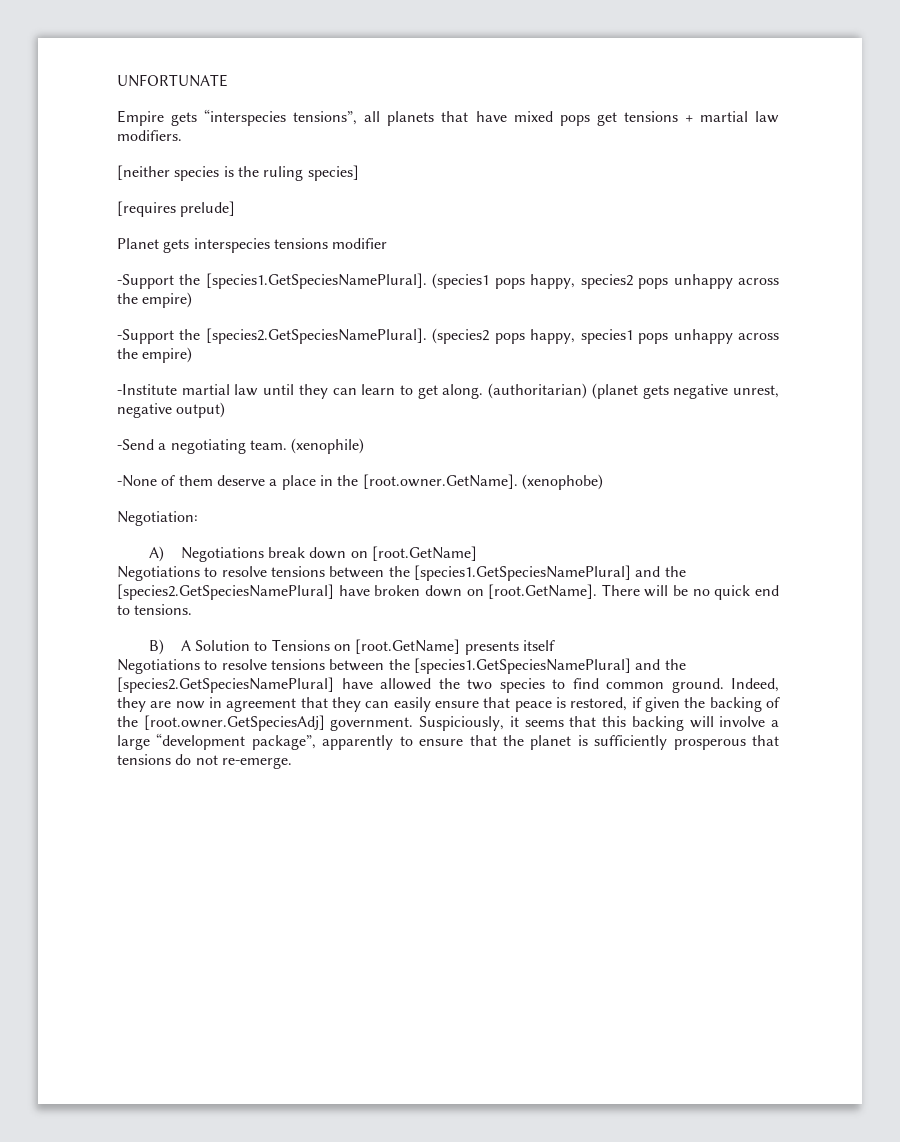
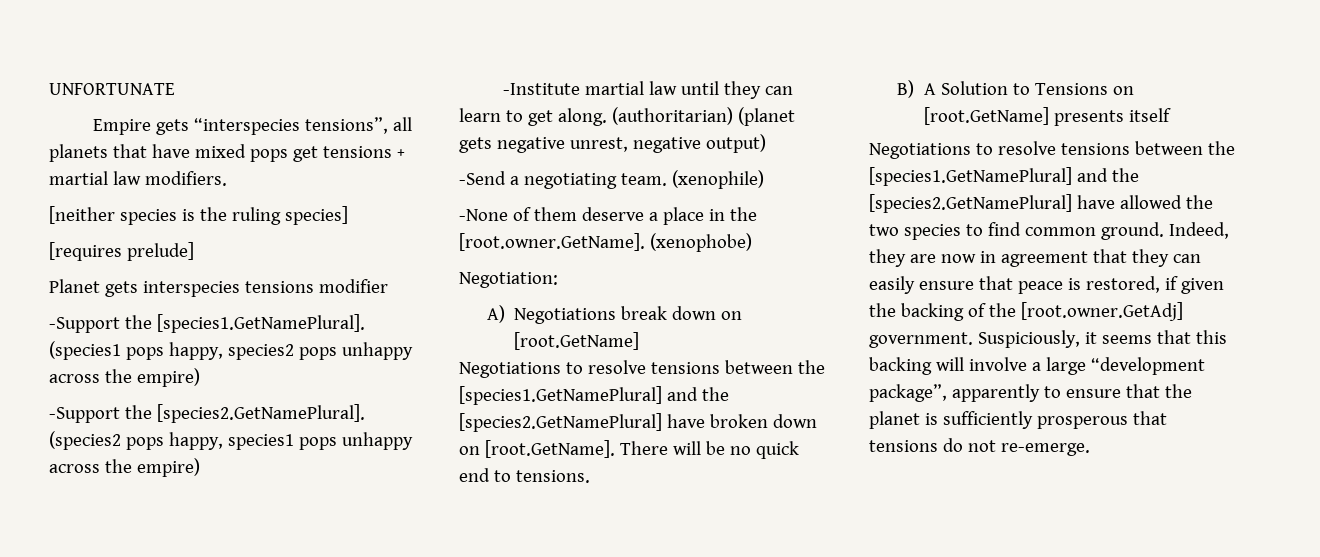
[205,273,427,289] [species1.GetSpeciesNamePlural]. -> [156,314,365,333] [species1.GetNamePlural].
[205,328,427,344] [species2.GetSpeciesNamePlural]. -> [156,404,365,423] [species2.GetNamePlural].
[413,565,686,581] [117,584,334,600] [species1.GetSpeciesNamePlural] and the [species2.GetSpeciesNamePlural] -> [459,386,729,405] [459,413,662,432] [species1.GetNamePlural] and the [species2.GetNamePlural]
[413,658,686,674] [117,677,334,693] [species1.GetSpeciesNamePlural] and the [species2.GetSpeciesNamePlural] -> [869,167,1139,186] [869,194,1072,213] [species1.GetNamePlural] and the [species2.GetNamePlural]
[143,715,325,731] [root.owner.GetSpeciesAdj] -> [1020,302,1183,321] [root.owner.GetAdj]

